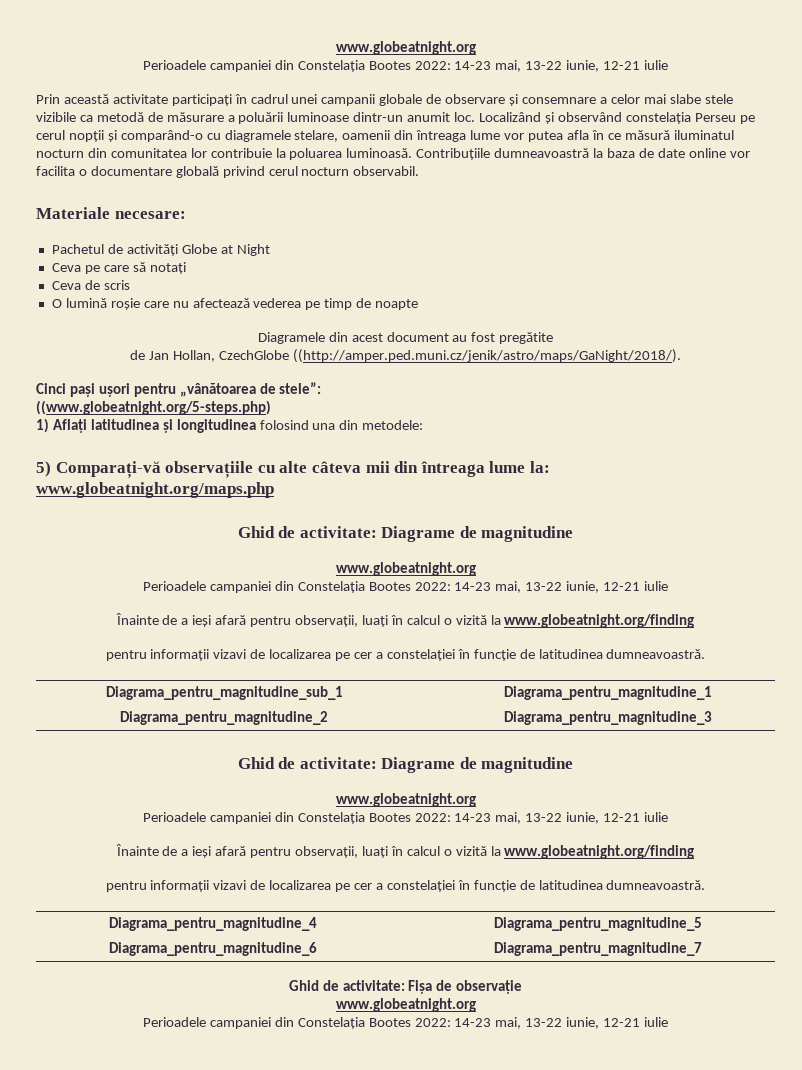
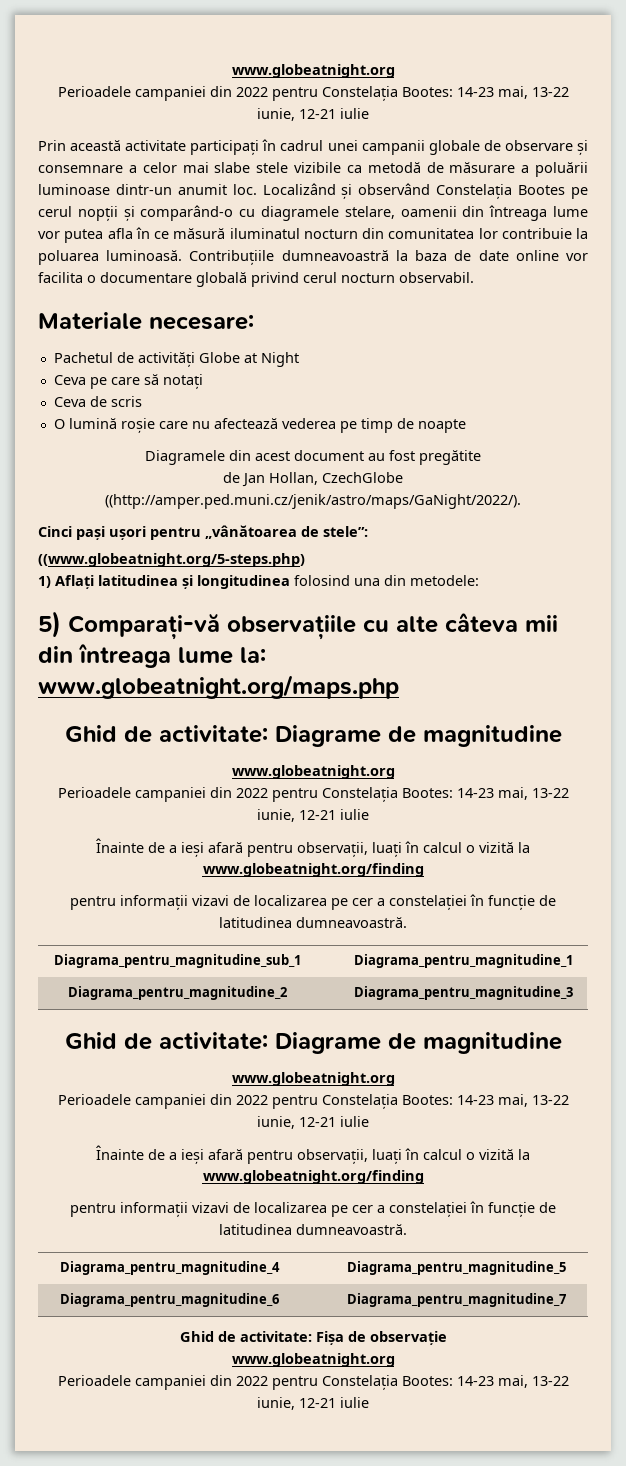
[335,41,476,55] [142,60,451,72] www.globeatnight.org // Perioadele campaniei din Constelația Bootes 2022: -> [231,64,395,78] [57,86,453,101] www.globeatnight.org // Perioadele campaniei din 2022 pentru Constelația Bootes:
[625,112,736,124] constelația Perseu -> [436,184,566,199] Constelația Bootes
[292,349,681,363] ((http://amper.ped.muni.cz/jenik/astro/maps/GaNight/2018/). -> [105,494,521,509] ((http://amper.ped.muni.cz/jenik/astro/maps/GaNight/2022/).
[297,581,451,593] Constelația Bootes 2022: -> [235,787,453,802] 2022 pentru Constelația Bootes:
[297,812,451,824] Constelația Bootes 2022: -> [235,1094,453,1109] 2022 pentru Constelația Bootes:
[297,1017,451,1029] Constelația Bootes 2022: -> [235,1375,453,1390] 2022 pentru Constelația Bootes:

